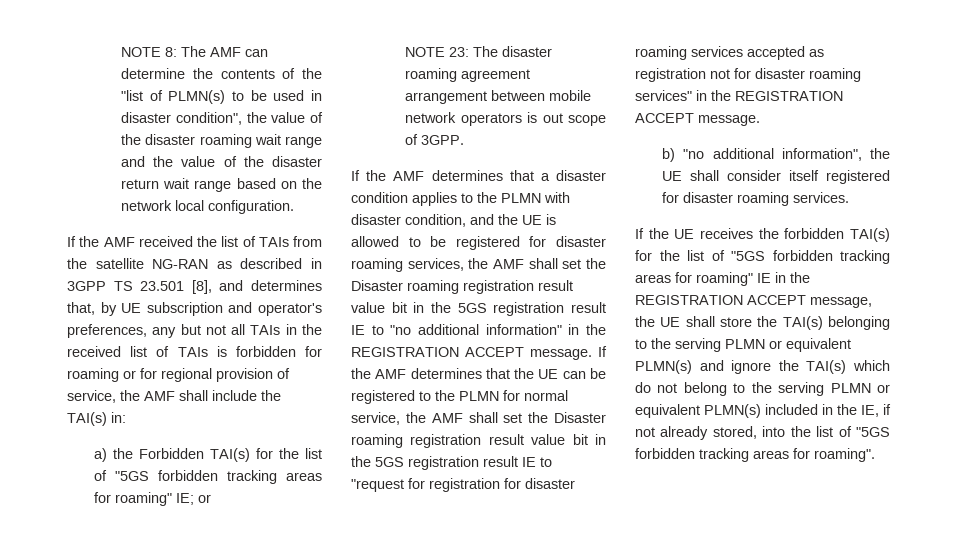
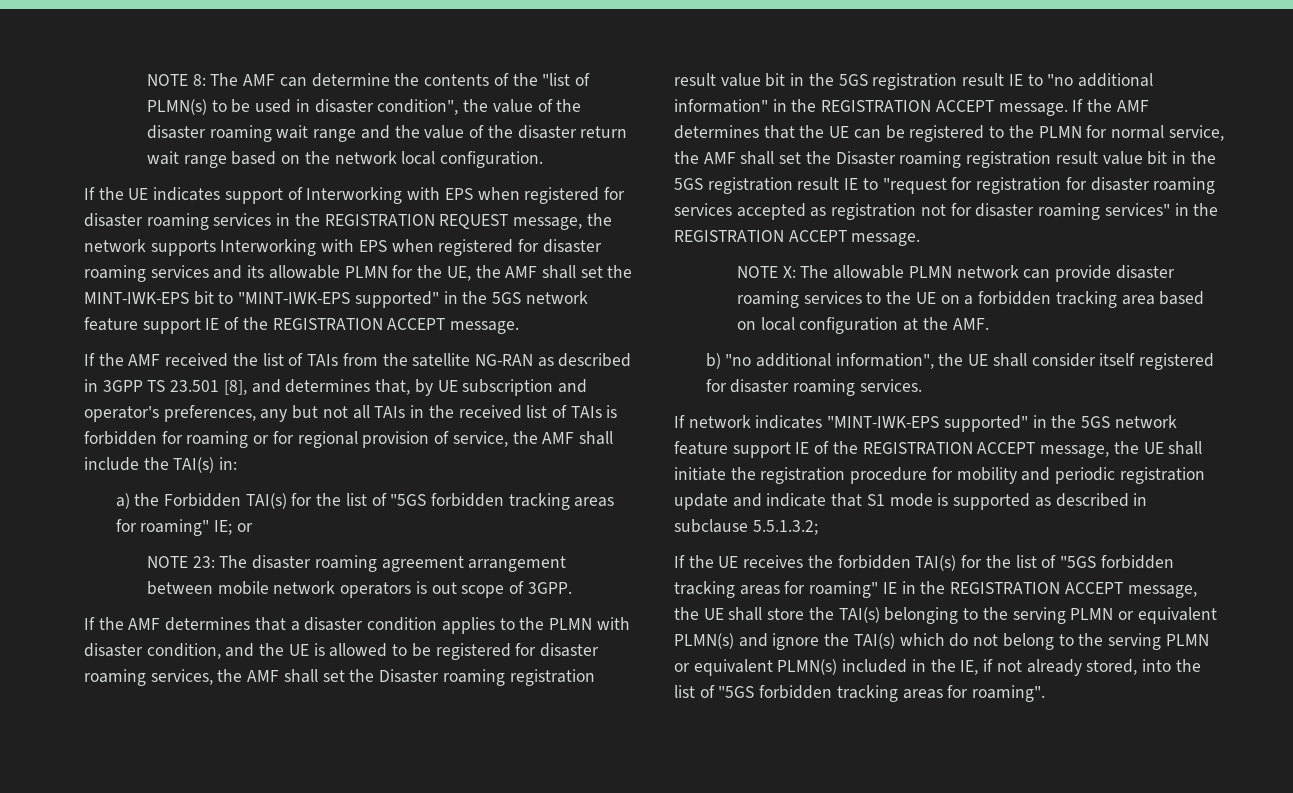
(295, 207) none -> [84,187,625,204] [84,213,612,230] [84,239,602,256] [84,265,633,282] [84,291,588,308] [84,317,520,334] // If the UE indicates support of Interworking with EPS when registered for disaster roaming services in the REGISTRATION REQUEST message, the network supports Interworking with EPS when registered for disaster roaming services and its allowable PLMN for the UE, the AMF shall set the MINT-IWK-EPS bit to "MINT-IWK-EPS supported" in the 5GS network feature support IE of the REGISTRATION ACCEPT message.
(760, 120) none -> [736,265,1175,282] [736,291,1205,308] [736,317,989,334] // NOTE X: The allowable PLMN network can provide disaster roaming services to the UE on a forbidden tracking area based on local configuration at the AMF.
(850, 197) none -> [674,415,1177,432] [674,441,1203,458] [674,467,1205,484] [674,493,1148,510] [674,519,818,535] // If network indicates "MINT-IWK-EPS supported" in the 5GS network feature support IE of the REGISTRATION ACCEPT message, the UE shall initiate the registration procedure for mobility and periodic registration update and indicate that S1 mode is supported as described in subclause 5.5.1.3.2;

